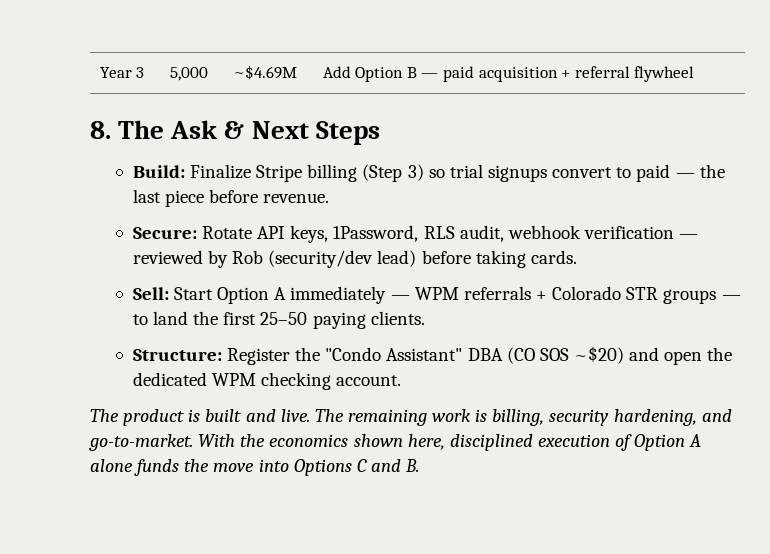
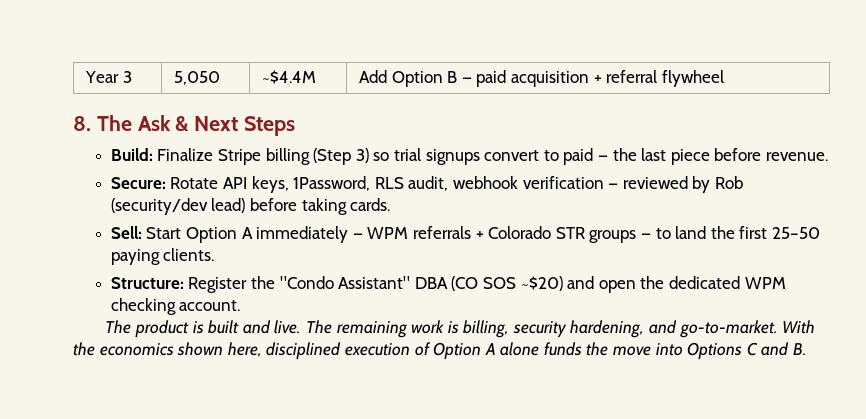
[169,67,208,81] [232,65,297,80] 5,000 | ~$4.69M -> [173,71,220,85] [261,70,316,84] 5,050 | ~$4.4M

